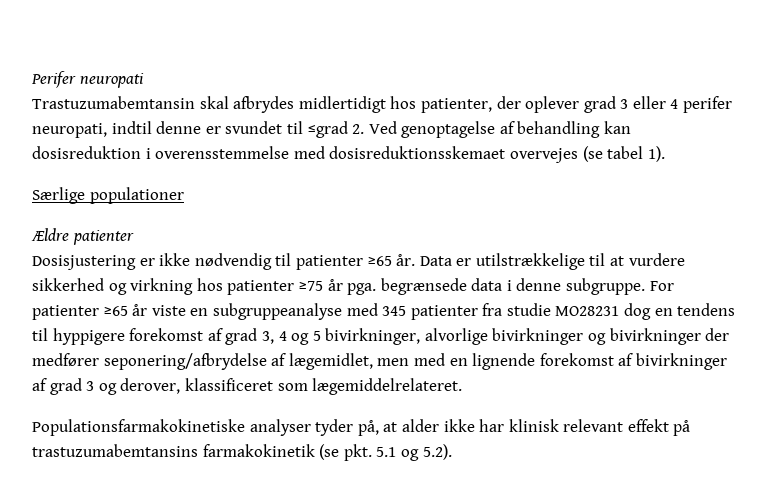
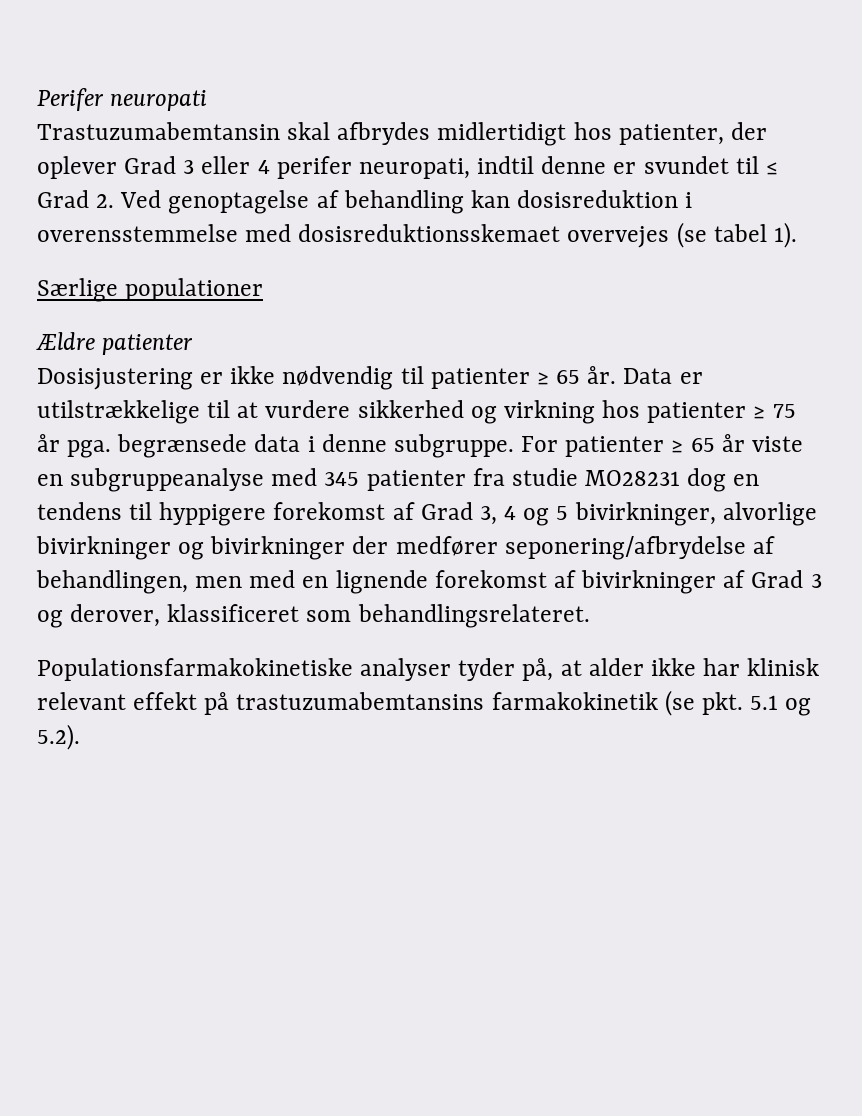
[583,96,616,113] grad -> [124,156,177,174] Grad
[307,121,348,138] ≤grad -> [765,162,778,175] [37,190,89,208] ≤ Grad
[367,256,392,266] ≥65 -> [536,370,581,385] ≥ 65
[298,281,323,291] ≥75 -> [753,404,796,419] ≥ 75
[103,306,128,316] ≥65 -> [671,438,715,453] ≥ 65
[225,328,258,345] grad -> [420,502,473,520] Grad
[288,353,373,370] lægemidlet, -> [36,570,188,594] behandlingen,
[49,378,82,395] grad -> [751,570,804,588] Grad
[312,378,463,395] lægemiddelrelateret. -> [357,604,590,628] behandlingsrelateret.

